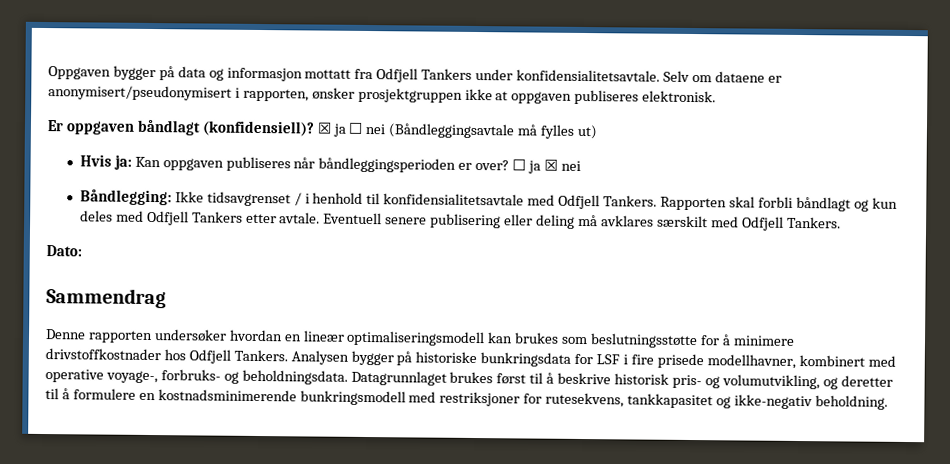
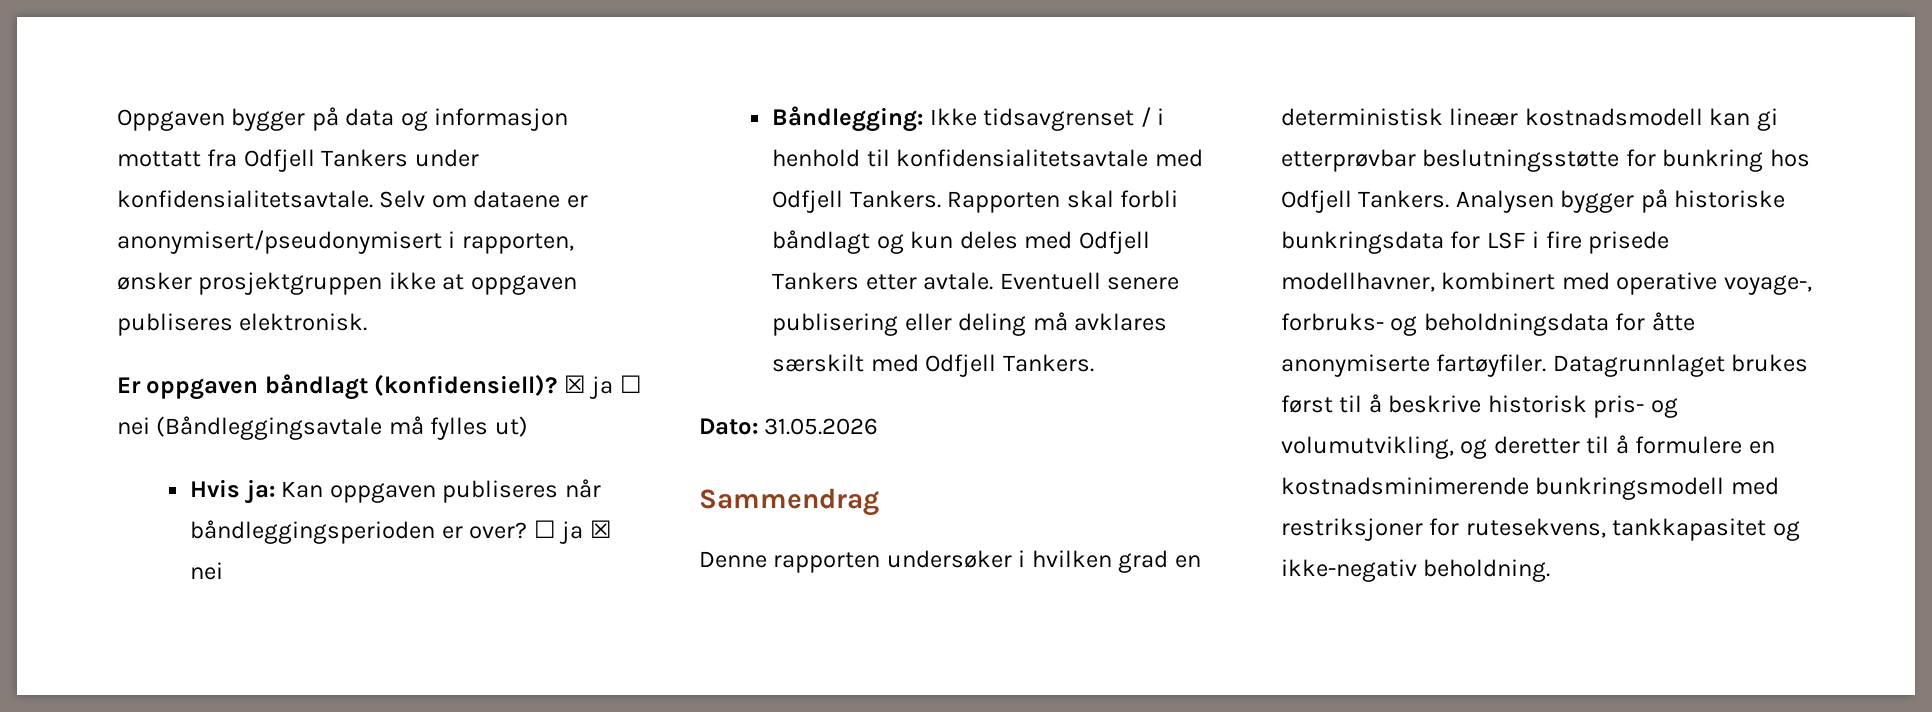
(82, 251) none -> [764,418,879,435] 31.05.2026
[228,329,795,349] [45,348,161,361] hvordan en lineær optimaliseringsmodell kan brukes som beslutningsstøtte for å minimere drivstoffkostnader -> [1018,550,1201,573] [1281,108,1778,131] [1281,149,1764,172] i hvilken grad en deterministisk lineær kostnadsmodell kan gi etterprøvbar beslutningsstøtte for bunkring
[241,369,348,385] beholdningsdata. -> [1423,312,1695,336] [1281,354,1547,377] beholdningsdata for åtte anonymiserte fartøyfiler.

